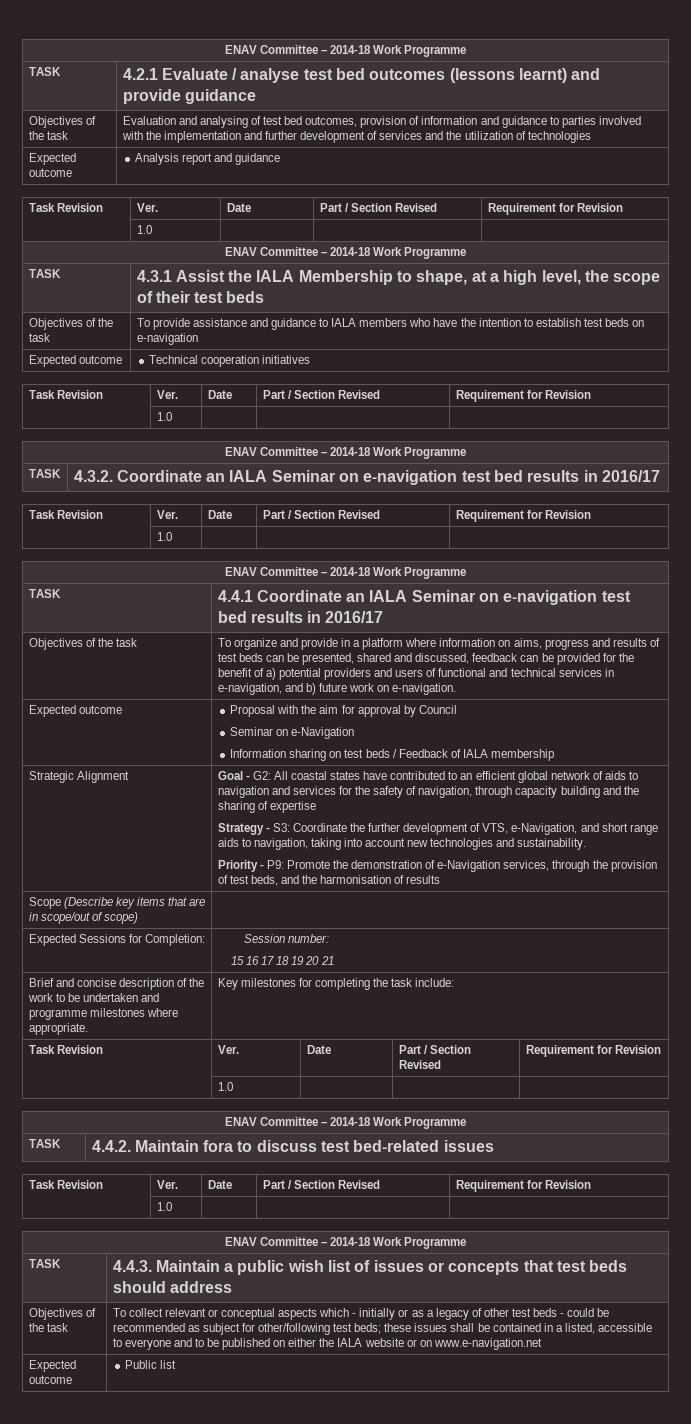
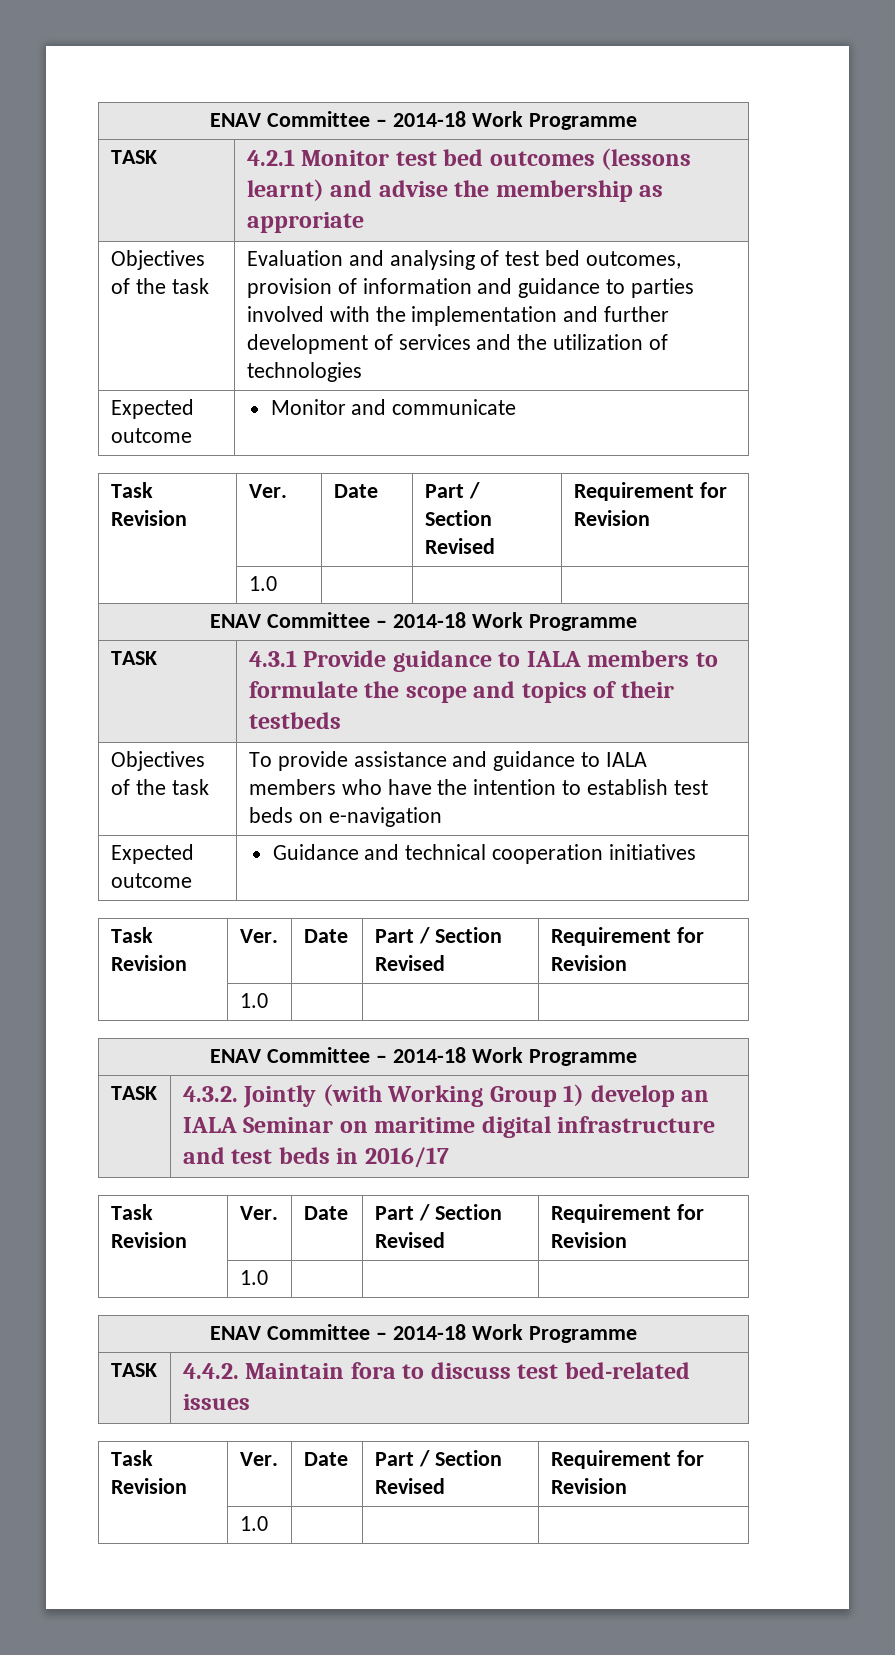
[161,68,300,83] Evaluate / analyse -> [301,150,390,166] Monitor
[122,89,256,104] provide guidance -> [378,180,664,202] [246,212,364,233] advise the membership as approriate
[135,153,281,165] Analysis report and guidance -> [270,399,517,415] Monitor and communicate
[175,270,661,285] [136,291,265,303] Assist the IALA Membership to shape, at a high level, the scope of their test beds -> [303,650,718,672] [248,681,674,703] [248,712,341,729] Provide guidance to IALA members to formulate the scope and topics of their testbeds
[149,355,199,364] Technical -> [272,844,487,860] Guidance and technical
[116,470,580,485] Coordinate an IALA Seminar on e-navigation test bed results -> [243,1084,710,1108] [182,1116,716,1138] [182,1147,330,1164] Jointly (with Working Group 1) develop an IALA Seminar on maritime digital infrastructure and test beds
[28,589,61,598] [217,590,631,605] [217,611,384,623] [28,638,137,650] [217,638,660,650] [217,653,634,665] [217,668,614,680] [217,683,457,695] [28,705,122,717] [230,705,457,717] [230,727,355,739] [230,749,555,761] [28,771,129,783] [217,771,639,783] [217,786,639,798] [217,801,316,813] [217,823,658,835] [217,838,587,850] [217,860,657,872] [217,875,441,886] [28,897,206,909] [28,912,138,924] [28,934,205,946] [244,934,330,943] [230,956,334,965] [28,978,205,990] [27,993,159,1002] [28,1008,178,1020] [28,1023,88,1035] [217,978,455,990] [28,1045,103,1054] [217,1045,239,1054] [306,1045,331,1054] [398,1045,471,1054] [398,1060,441,1069] [525,1045,661,1057] [217,1082,233,1091] [224,1117,467,1129] // TASK | 4.4.1 Coordinate an IALA Seminar on e-navigation test bed results in 2016/17 // Objectives of the task | To organize and provide in a platform where information on aims, progress and results of test beds can be presented, shared and discussed, feedback can be provided for the benefit of a) potential providers and users of functional and technical services in e-navigation, and b) future work on e-navigation. // Expected outcome | Proposal with the aim for approval by Council // Seminar on e-Navigation // Information sharing on test beds / Feedback of IALA membership // Strategic Alignment | Goal - G2: All coastal states have contributed to an efficient global network of aids to navigation and services for the safety of navigation, through capacity building and the sharing of expertise // Strategy - S3: Coordinate the further development of VTS, e-Navigation, and short range aids to navigation, taking into account new technologies and sustainability. // Priority - P9: Promote the demonstration of e-Navigation services, through the provision of test beds, and the harmonisation of results // Scope (Describe key items that are in scope/out of scope) | // Expected Sessions for Completion: | Session number: // 15 16 17 18 19 20 21 // Brief and concise description of the work to be undertaken and programme milestones where appropriate. | Key milestones for completing the task include: // Task Revision | Ver. | Date | Part / Section Revised | Requirement for Revision // | 1.0 | | | // ENAV Committee – 2014-18 Work Programme -> (637, 1334) none
[224,1237,467,1249] [28,1259,61,1268] [112,1260,628,1275] [112,1281,232,1293] [28,1308,96,1320] [28,1323,68,1332] [112,1308,610,1320] [112,1323,653,1335] [112,1338,542,1350] [28,1360,76,1372] [28,1375,72,1384] [125,1360,177,1369] // ENAV Committee – 2014-18 Work Programme // TASK | 4.4.3. Maintain a public wish list of issues or concepts that test beds should address // Objectives of the task | To collect relevant or conceptual aspects which - initially or as a legacy of other test beds - could be recommended as subject for other/following test beds; these issues shall be contained in a listed, accessible to everyone and to be published on either the IALA website or on www.e-navigation.net // Expected outcome | Public list -> (268, 1523) none

